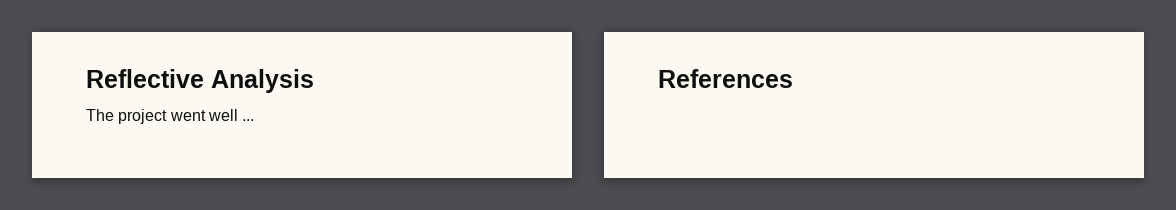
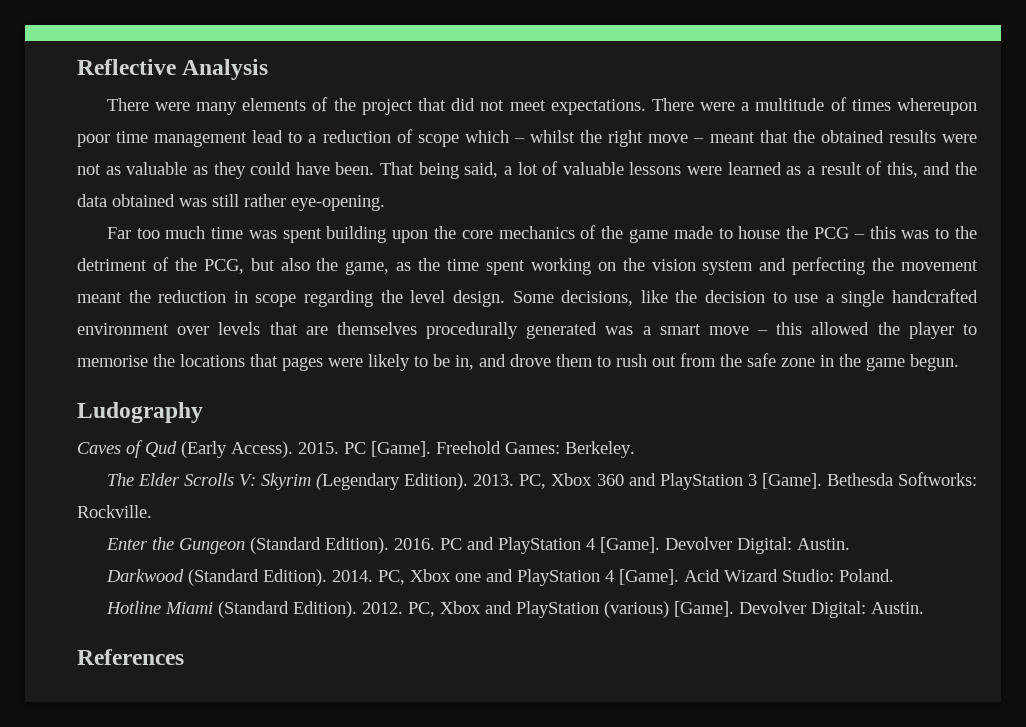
[86,109,255,124] The project went well ... -> [106,97,977,115] [77,129,977,147] [77,161,977,179] [77,194,385,211] [106,225,977,243] [77,257,978,275] [77,289,978,307] [77,322,977,339] [77,353,959,371] [77,402,203,423] [77,440,635,458] [106,472,977,490] [77,505,152,518] [105,537,850,554] [105,569,894,586] [105,601,924,618] There were many elements of the project that did not meet expectations. There were a multitude of times whereupon poor time management lead to a reduction of scope which – whilst the right move – meant that the obtained results were not as valuable as they could have been. That being said, a lot of valuable lessons were learned as a result of this, and the data obtained was still rather eye-opening. // Far too much time was spent building upon the core mechanics of the game made to house the PCG – this was to the detriment of the PCG, but also the game, as the time spent working on the vision system and perfecting the movement meant the reduction in scope regarding the level design. Some decisions, like the decision to use a single handcrafted environment over levels that are themselves procedurally generated was a smart move – this allowed the player to memorise the locations that pages were likely to be in, and drove them to rush out from the safe zone in the game begun. // Ludography // Caves of Qud (Early Access). 2015. PC [Game]. Freehold Games: Berkeley. // The Elder Scrolls V: Skyrim (Legendary Edition). 2013. PC, Xbox 360 and PlayStation 3 [Game]. Bethesda Softworks: Rockville. // Enter the Gungeon (Standard Edition). 2016. PC and PlayStation 4 [Game]. Devolver Digital: Austin. // Darkwood (Standard Edition). 2014. PC, Xbox one and PlayStation 4 [Game]. Acid Wizard Studio: Poland. // Hotline Miami (Standard Edition). 2012. PC, Xbox and PlayStation (various) [Game]. Devolver Digital: Austin.

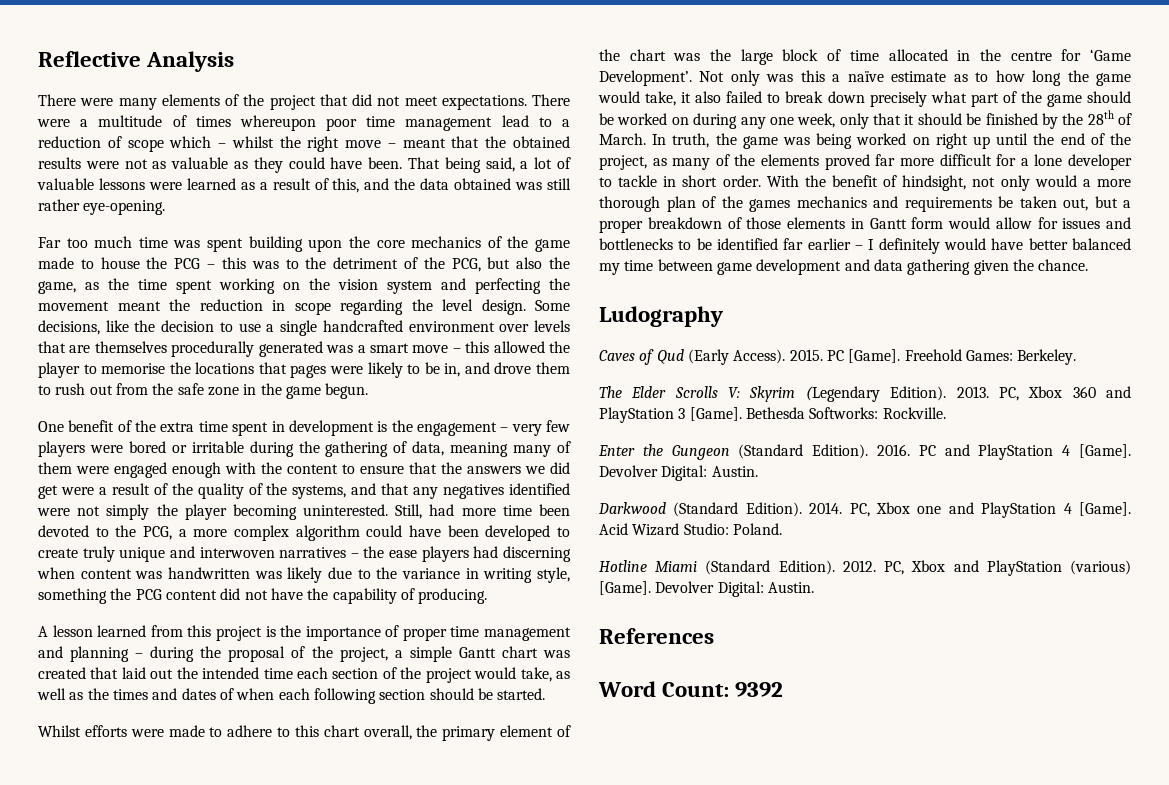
(959, 362) none -> [38,420,570,436] [38,441,571,457] [38,462,570,478] [38,483,570,499] [37,504,570,520] [38,525,570,541] [38,546,571,562] [37,567,570,583] [38,588,488,604] [38,625,571,641] [38,646,571,662] [38,667,571,683] [37,688,546,704] [38,725,571,741] [599,49,1131,65] [599,70,1131,86] [598,91,1131,107] [599,110,1132,129] [599,133,1131,149] [599,154,1133,170] [599,175,1132,191] [599,196,1131,212] [599,217,1131,233] [599,238,1131,254] [599,259,1089,275] // One benefit of the extra time spent in development is the engagement – very few players were bored or irritable during the gathering of data, meaning many of them were engaged enough with the content to ensure that the answers we did get were a result of the quality of the systems, and that any negatives identified were not simply the player becoming uninterested. Still, had more time been devoted to the PCG, a more complex algorithm could have been developed to create truly unique and interwoven narratives – the ease players had discerning when content was handwritten was likely due to the variance in writing style, something the PCG content did not have the capability of producing. // A lesson learned from this project is the importance of proper time management and planning – during the proposal of the project, a simple Gantt chart was created that laid out the intended time each section of the project would take, as well as the times and dates of when each following section should be started. // Whilst efforts were made to adhere to this chart overall, the primary element of the chart was the large block of time allocated in the centre for ‘Game Development’. Not only was this a naïve estimate as to how long the game would take, it also failed to break down precisely what part of the game should be worked on during any one week, only that it should be finished by the 28th of March. In truth, the game was being worked on right up until the end of the project, as many of the elements proved far more difficult for a lone developer to tackle in short order. With the benefit of hindsight, not only would a more thorough plan of the games mechanics and requirements be taken out, but a proper breakdown of those elements in Gantt form would allow for issues and bottlenecks to be identified far earlier – I definitely would have better balanced my time between game development and data gathering given the chance.
(184, 657) none -> [598,681,784,697] // Word Count: 9392

